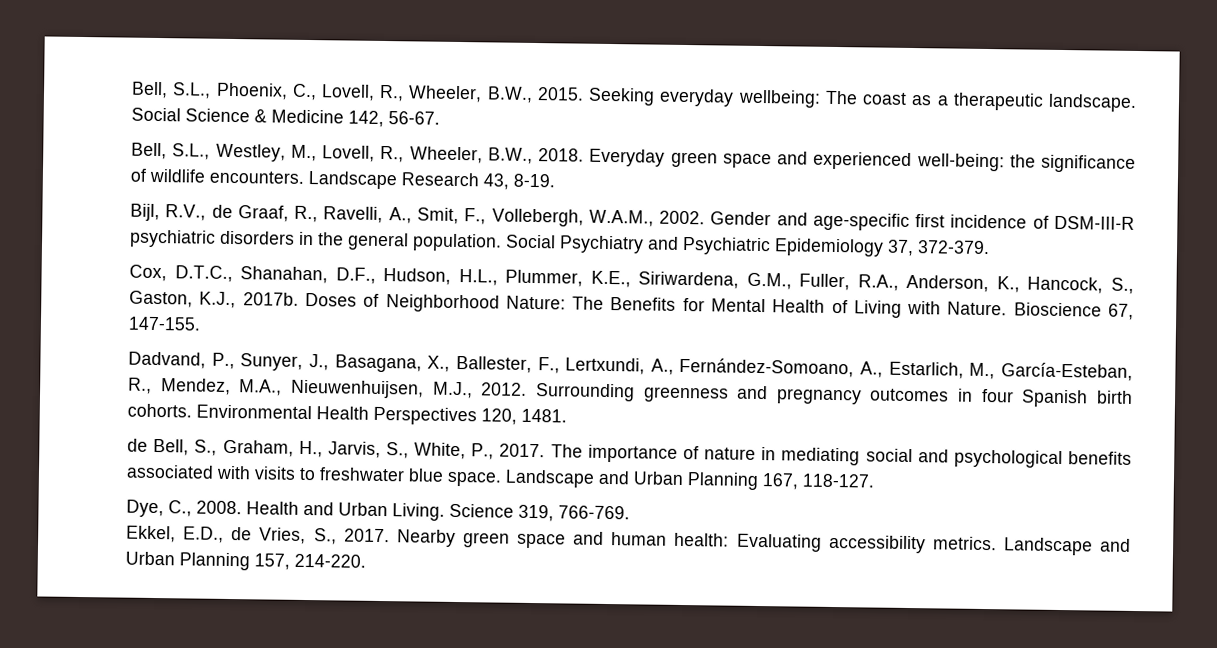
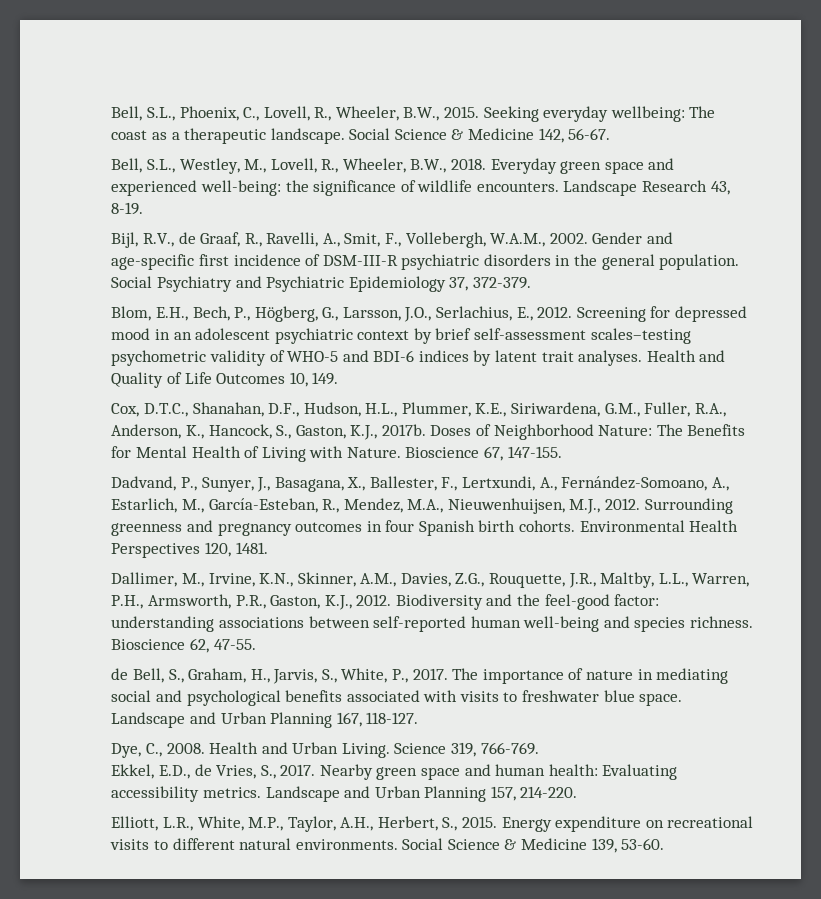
(991, 247) none -> [111,306,748,322] [111,328,691,344] [111,350,726,366] [111,372,339,388] // Blom, E.H., Bech, P., Högberg, G., Larsson, J.O., Serlachius, E., 2012. Screening for depressed mood in an adolescent psychiatric context by brief self-assessment scales–testing psychometric validity of WHO-5 and BDI-6 indices by latent trait analyses. Health and Quality of Life Outcomes 10, 149.
(568, 415) none -> [111,572,750,588] [111,594,660,610] [111,616,754,632] [111,638,256,653] // Dallimer, M., Irvine, K.N., Skinner, A.M., Davies, Z.G., Rouquette, J.R., Maltby, L.L., Warren, P.H., Armsworth, P.R., Gaston, K.J., 2012. Biodiversity and the feel-good factor: understanding associations between self-reported human well-being and species richness. Bioscience 62, 47-55.
(367, 560) none -> [111,816,754,832] [110,838,665,853] // Elliott, L.R., White, M.P., Taylor, A.H., Herbert, S., 2015. Energy expenditure on recreational visits to different natural environments. Social Science & Medicine 139, 53-60.

